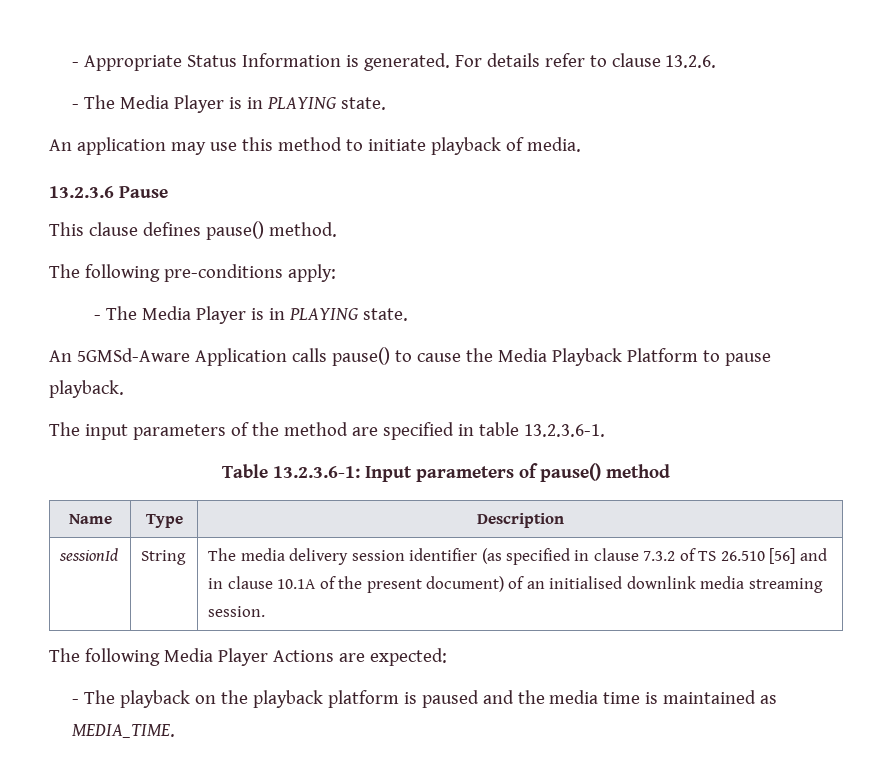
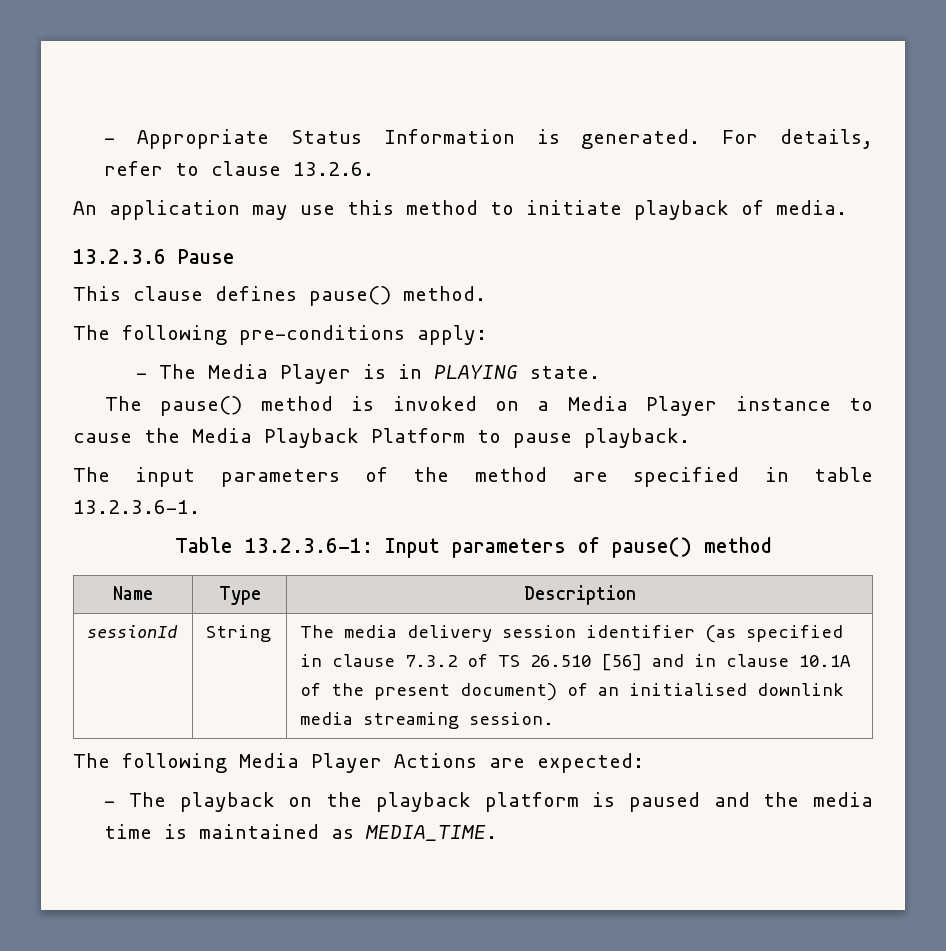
[486,53,540,67] details -> [780,129,873,149] details,
[71,95,386,113] // - The Media Player is in PLAYING state. -> (375, 169) none
[49,347,390,366] An 5GMSd-Aware Application calls pause() -> [104,396,831,416] The pause() method is invoked on a Media Player instance

